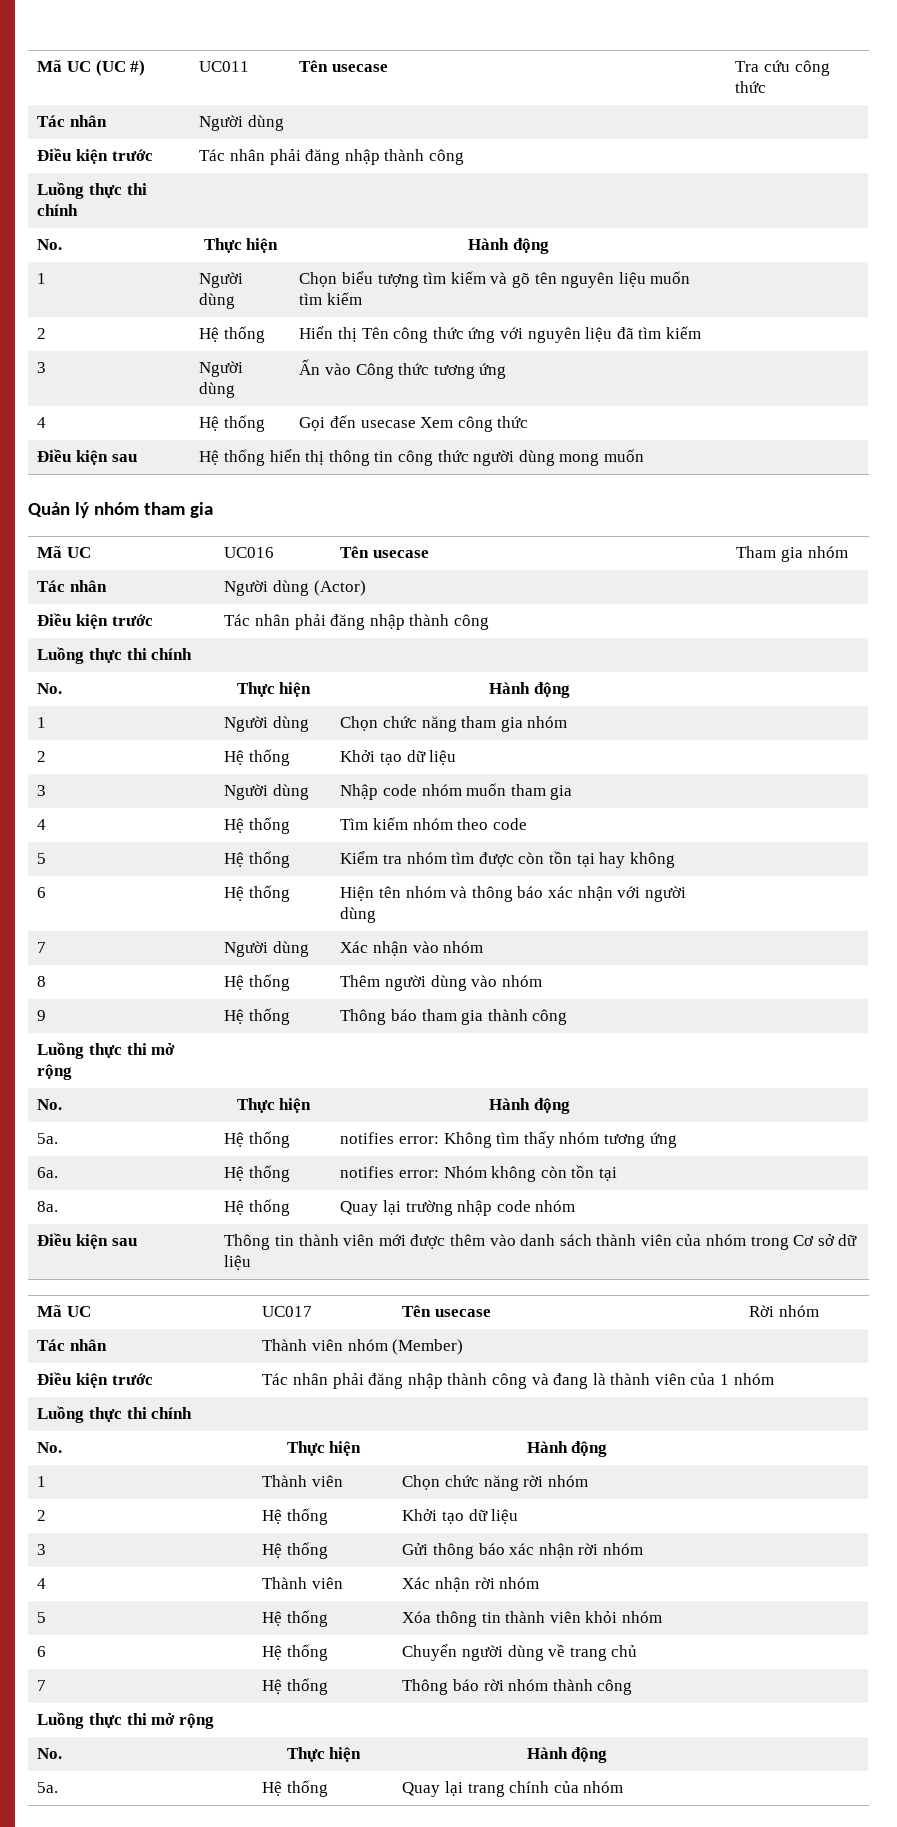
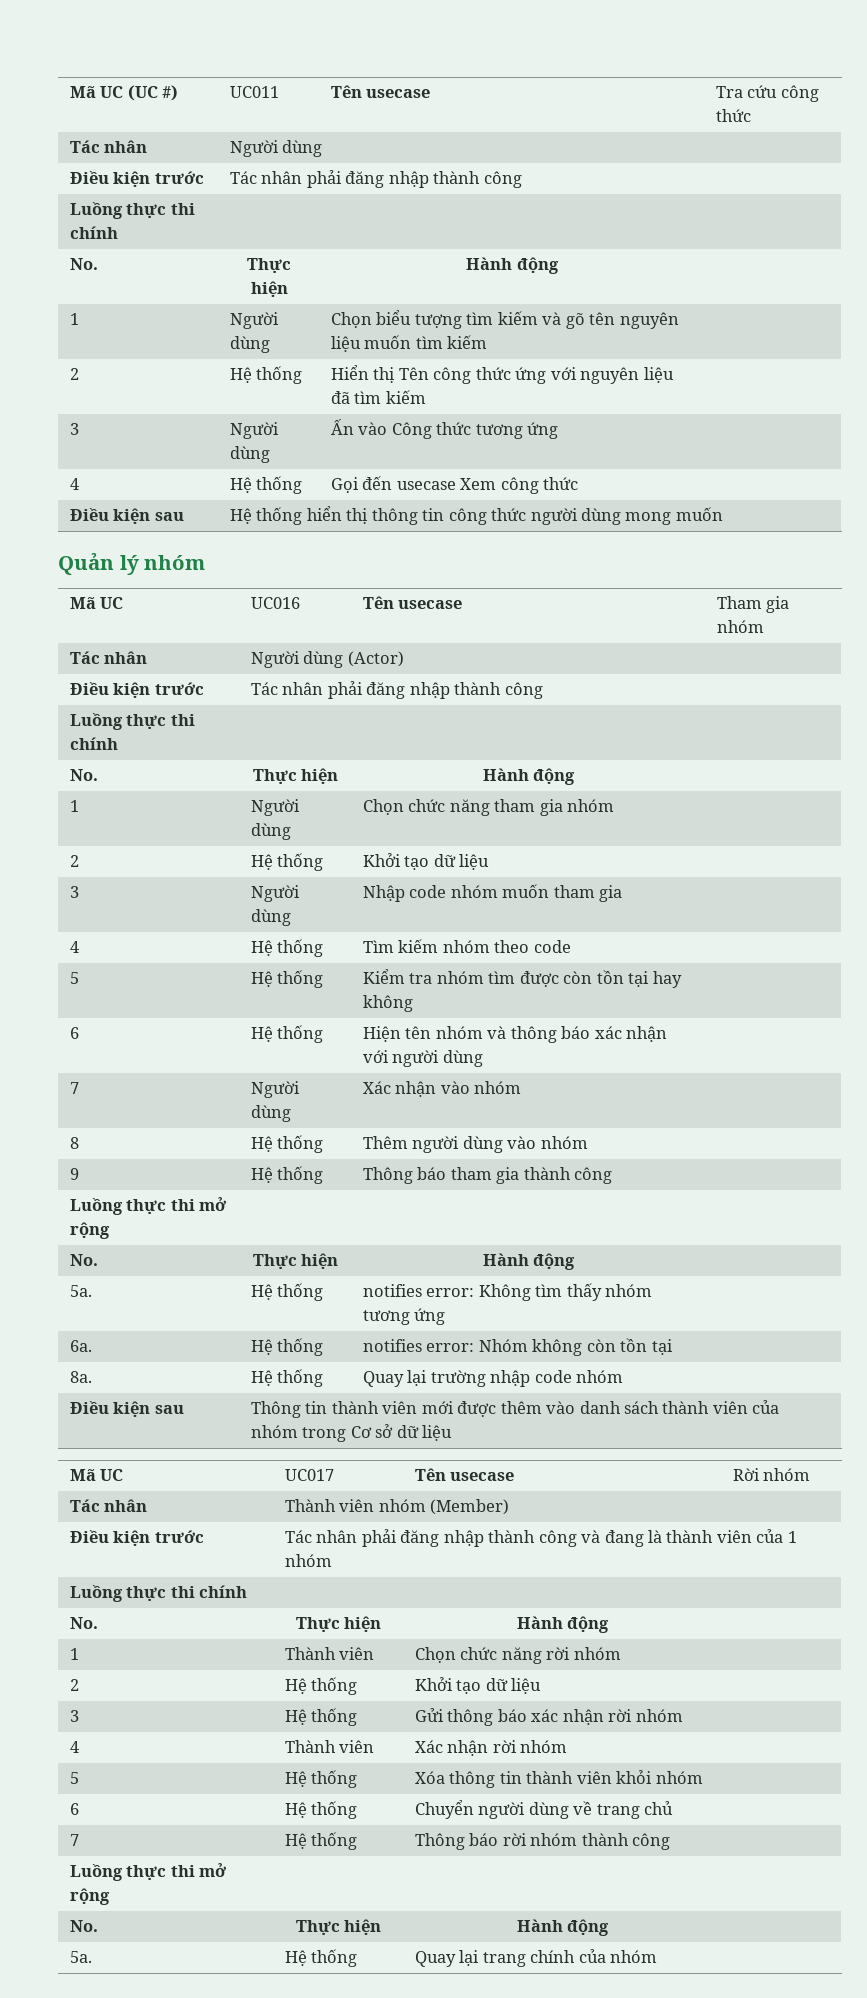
[143,502,213,518] tham gia -> (206, 562) none

